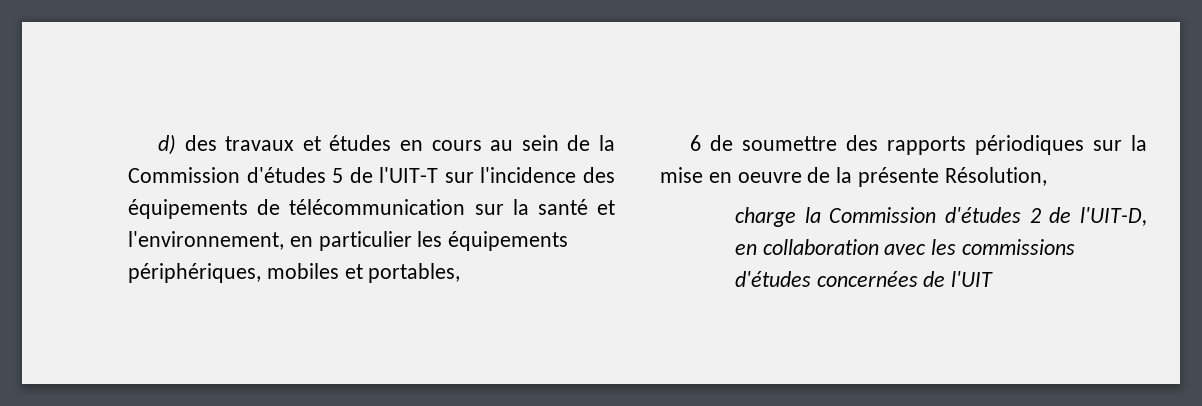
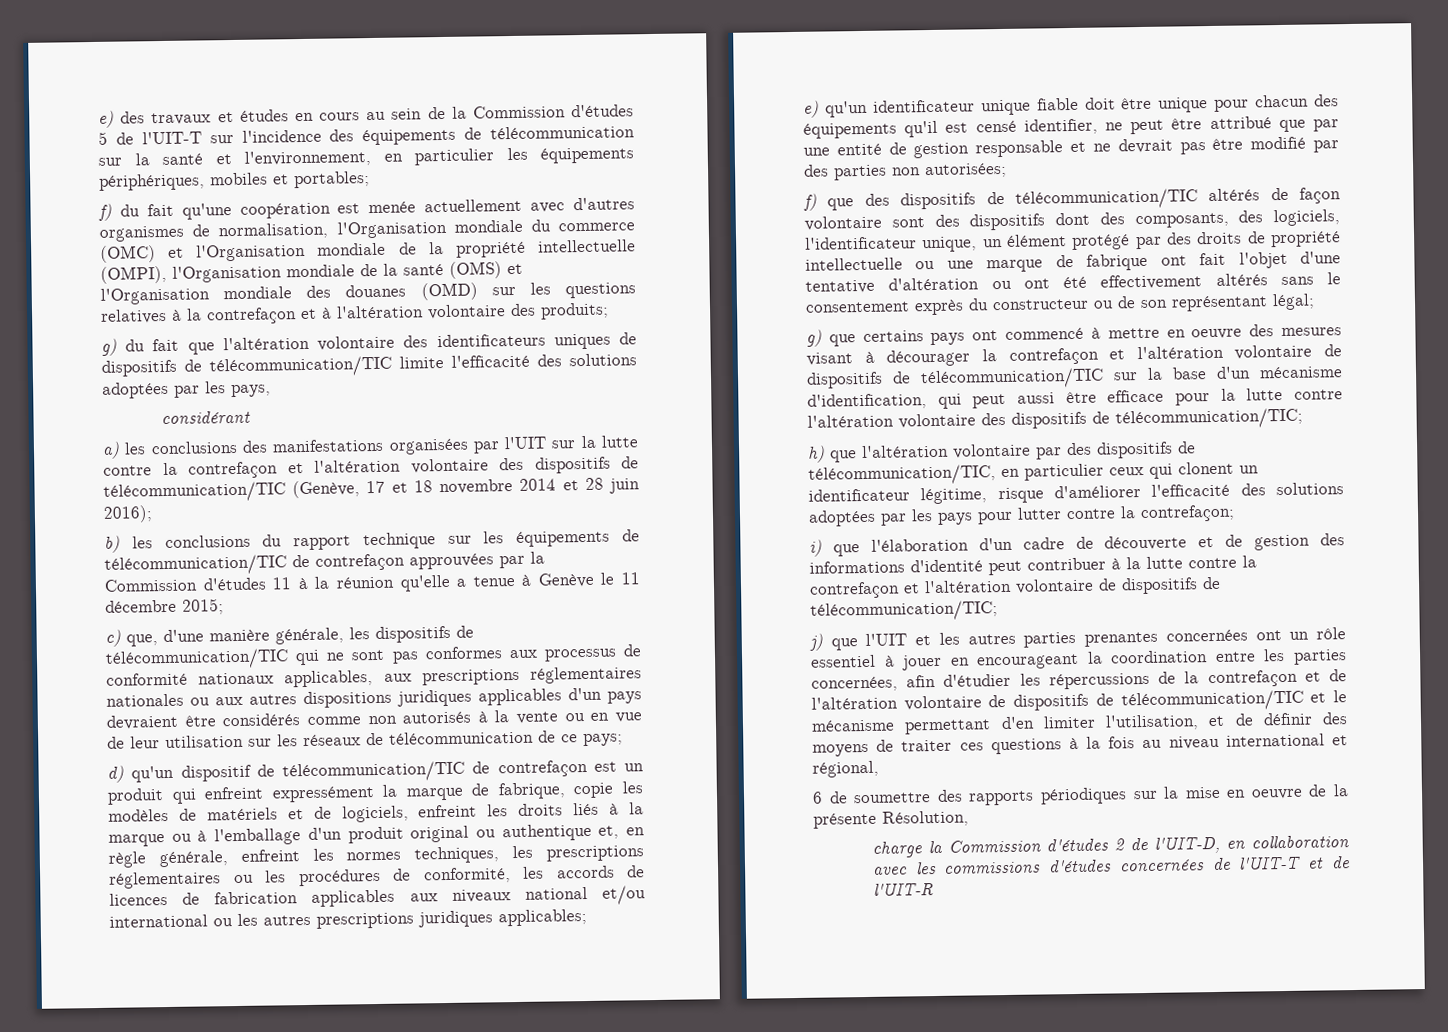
[157,134,176,155] d) -> [98,110,114,128] e)
[368,263,461,283] portables, -> [294,171,370,189] [98,197,636,221] [99,219,635,242] [100,239,637,263] [100,261,523,284] [100,282,637,305] [100,302,609,325] [101,332,637,356] [101,353,637,378] [102,381,271,399] [160,410,251,425] [102,435,640,459] [103,456,639,479] [103,477,640,503] [103,505,153,523] [104,529,640,553] [104,551,545,576] [104,572,640,592] [105,598,224,615] [105,625,474,647] [105,644,641,670] [106,666,642,688] [106,687,642,709] [106,710,642,730] [107,730,623,749] [107,759,644,783] [107,781,643,805] [108,802,645,823] [108,823,645,847] [108,845,644,868] [109,865,645,889] [109,885,647,907] [109,909,587,929] [803,94,1339,118] [803,116,1339,139] [803,136,1339,159] [803,162,1007,181] [803,187,1341,211] [804,209,1340,231] [805,231,1341,253] [805,251,1341,273] [805,272,1341,294] [805,293,1315,316] [806,324,1342,347] [806,344,1342,367] [806,366,1343,390] [807,387,1343,410] [807,407,1303,430] [808,441,1196,463] [808,461,1259,486] [808,482,1344,505] [808,504,1235,527] [809,533,1345,557] [809,555,1257,576] [809,576,1221,599] [810,600,998,622] [809,627,1346,651] [811,648,1347,671] [811,669,1347,692] [811,689,1347,712] [811,712,1348,735] [812,733,1348,757] [812,760,879,778] portables; // f) du fait qu'une coopération est menée actuellement avec d'autres organismes de normalisation, l'Organisation mondiale du commerce (OMC) et l'Organisation mondiale de la propriété intellectuelle (OMPI), l'Organisation mondiale de la santé (OMS) et l'Organisation mondiale des douanes (OMD) sur les questions relatives à la contrefaçon et à l'altération volontaire des produits; // g) du fait que l'altération volontaire des identificateurs uniques de dispositifs de télécommunication/TIC limite l'efficacité des solutions adoptées par les pays, // considérant // a) les conclusions des manifestations organisées par l'UIT sur la lutte contre la contrefaçon et l'altération volontaire des dispositifs de télécommunication/TIC (Genève, 17 et 18 novembre 2014 et 28 juin 2016); // b) les conclusions du rapport technique sur les équipements de télécommunication/TIC de contrefaçon approuvées par la Commission d'études 11 à la réunion qu'elle a tenue à Genève le 11 décembre 2015; // c) que, d'une manière générale, les dispositifs de télécommunication/TIC qui ne sont pas conformes aux processus de conformité nationaux applicables, aux prescriptions réglementaires nationales ou aux autres dispositions juridiques applicables d'un pays devraient être considérés comme non autorisés à la vente ou en vue de leur utilisation sur les réseaux de télécommunication de ce pays; // d) qu'un dispositif de télécommunication/TIC de contrefaçon est un produit qui enfreint expressément la marque de fabrique, copie les modèles de matériels et de logiciels, enfreint les droits liés à la marque ou à l'emballage d'un produit original ou authentique et, en règle générale, enfreint les normes techniques, les prescriptions réglementaires ou les procédures de conformité, les accords de licences de fabrication applicables aux niveaux national et/ou international ou les autres prescriptions juridiques applicables; // e) qu'un identificateur unique fiable doit être unique pour chacun des équipements qu'il est censé identifier, ne peut être attribué que par une entité de gestion responsable et ne devrait pas être modifié par des parties non autorisées; // f) que des dispositifs de télécommunication/TIC altérés de façon volontaire sont des dispositifs dont des composants, des logiciels, l'identificateur unique, un élément protégé par des droits de propriété intellectuelle ou une marque de fabrique ont fait l'objet d'une tentative d'altération ou ont été effectivement altérés sans le consentement exprès du constructeur ou de son représentant légal; // g) que certains pays ont commencé à mettre en oeuvre des mesures visant à décourager la contrefaçon et l'altération volontaire de dispositifs de télécommunication/TIC sur la base d'un mécanisme d'identification, qui peut aussi être efficace pour la lutte contre l'altération volontaire des dispositifs de télécommunication/TIC; // h) que l'altération volontaire par des dispositifs de télécommunication/TIC, en particulier ceux qui clonent un identificateur légitime, risque d'améliorer l'efficacité des solutions adoptées par les pays pour lutter contre la contrefaçon; // i) que l'élaboration d'un cadre de découverte et de gestion des informations d'identité peut contribuer à la lutte contre la contrefaçon et l'altération volontaire de dispositifs de télécommunication/TIC; // j) que l'UIT et les autres parties prenantes concernées ont un rôle essentiel à jouer en encourageant la coordination entre les parties concernées, afin d'étudier les répercussions de la contrefaçon et de l'altération volontaire de dispositifs de télécommunication/TIC et le mécanisme permettant d'en limiter l'utilisation, et de définir des moyens de traiter ces questions à la fois au niveau international et régional,
[951,271,994,287] l'UIT -> [1238,856,1350,870] [872,883,934,896] l'UIT-T et de l'UIT-R

